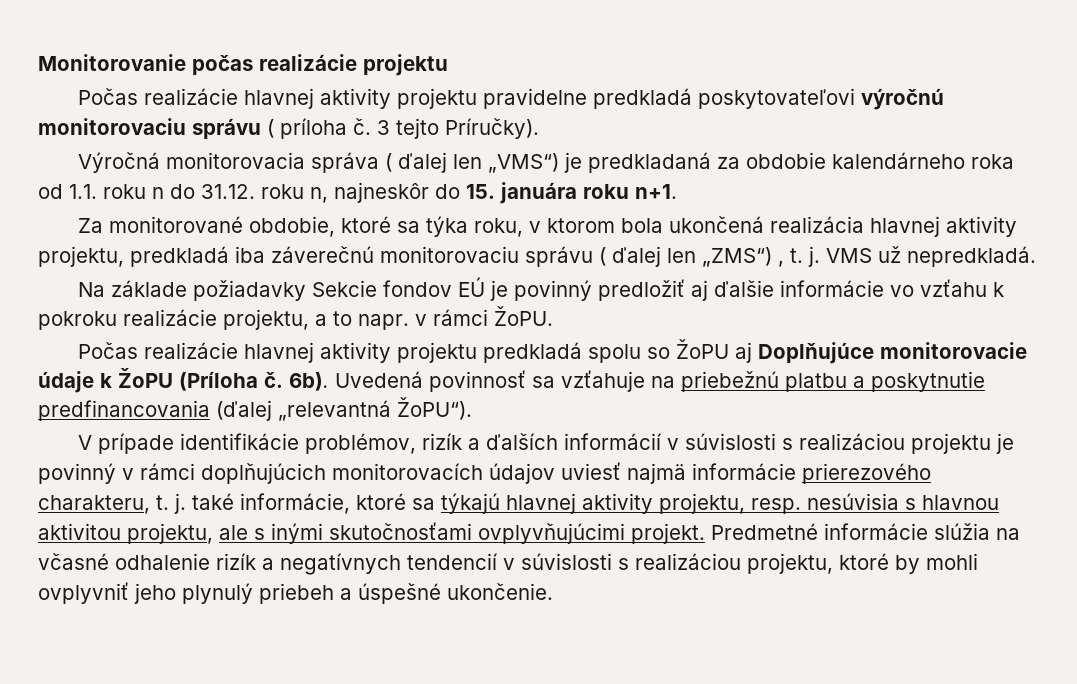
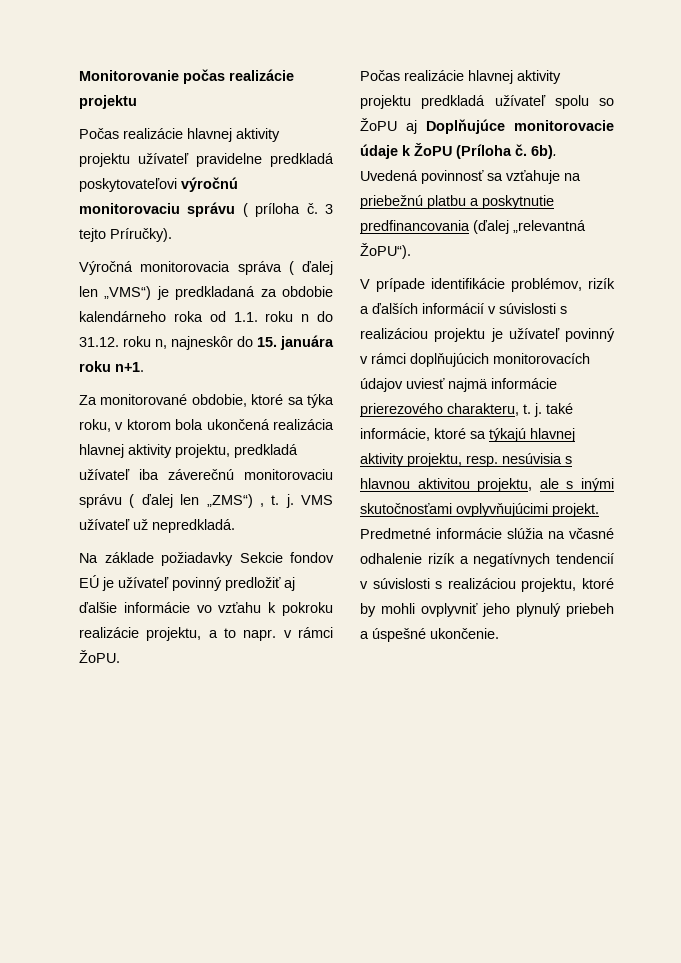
(478, 98) none -> [138,153,189,164] užívateľ
(229, 256) none -> [79,469,130,480] užívateľ
(872, 255) none -> [79,519,130,530] užívateľ
(509, 290) none -> [118,577,169,588] užívateľ
(583, 352) none -> [494,95,546,106] užívateľ
(1015, 443) none -> [508,328,560,339] užívateľ

